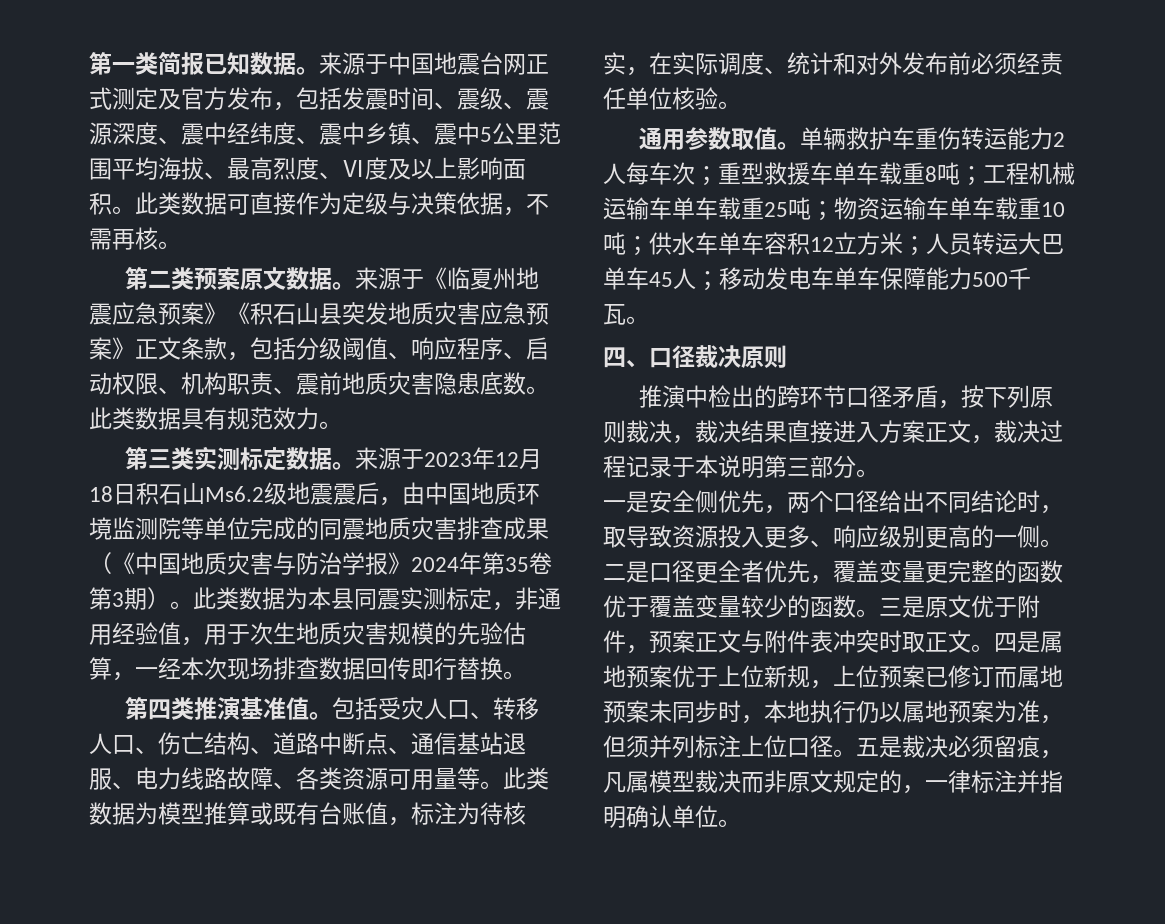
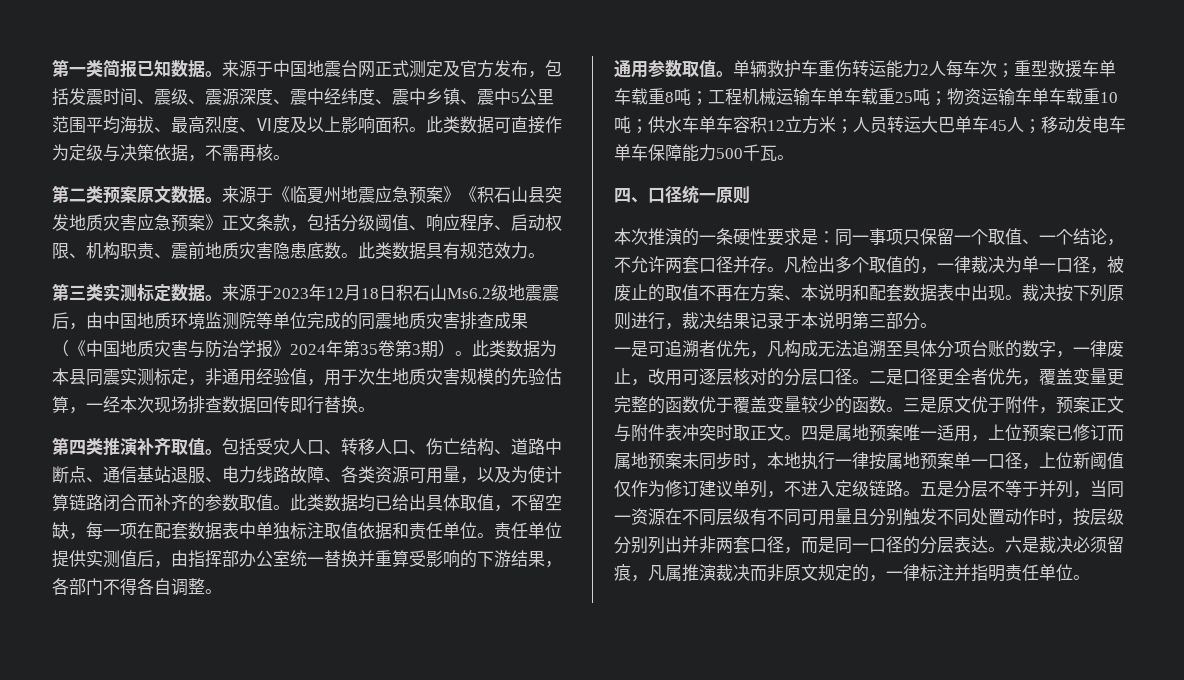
[240,697,287,720] 基准 -> [137,437,188,456] 补齐取
[457,767,549,790] [89,802,526,826] [603,52,1063,76] [603,87,718,110] 等。此类数据为模型推算或既有台账值，标注为待核实，在实际调度、统计和对外发布前必须经责任单位核验 -> [460,465,562,484] [52,494,562,512] [52,522,562,540] [52,550,562,568] [52,578,205,596] ，以及为使计算链路闭合而补齐的参数取值。此类数据均已给出具体取值，不留空缺，每一项在配套数据表中单独标注取值依据和责任单位。责任单位提供实测值后，由指挥部办公室统一替换并重算受影响的下游结果，各部门不得各自调整
[695,345,741,368] 裁决 -> [682,185,716,204] 统一
[639,385,962,409] 推演中检出的跨环节口径矛盾， -> [614,228,1124,246] [614,256,1124,274] [614,284,1056,302] 本次推演的一条硬性要求是：同一事项只保留一个取值、一个结论，不允许两套口径并存。凡检出多个取值的，一律裁决为单一口径，被废止的取值不再在方案、本说明和配套数据表中出现。裁决
[626,420,672,443] 裁决 -> [631,312,665,330] 进行
[787,420,1063,444] [603,455,626,478] 直接进入方案正文，裁决过程 -> (750, 321) none
[649,490,1063,514] [603,525,1040,548] 安全侧优先，两个口径给出不同结论时，取导致资源投入更多、响应级别更高的一侧 -> [648,340,1124,358] [614,368,852,386] 可追溯者优先，凡构成无法追溯至具体分项台账的数字，一律废止，改用可逐层核对的分层口径
[672,665,810,688] 优于上位新规 -> [903,424,971,442] 唯一适用
[856,700,1063,724] [603,735,879,758] 仍以属地预案为准，但须并列标注上位口径。五 -> [835,452,1124,470] [614,480,1124,498] [614,508,1124,526] [614,536,1022,554] 一律按属地预案单一口径，上位新阈值仅作为修订建议单列，不进入定级链路。五是分层不等于并列，当同一资源在不同层级有不同可用量且分别触发不同处置动作时，按层级分别列出并非两套口径，而是同一口径的分层表达。六
[649,770,695,793] 模型 -> [682,564,716,582] 推演
[626,805,672,828] 确认 -> [1005,564,1039,581] 责任

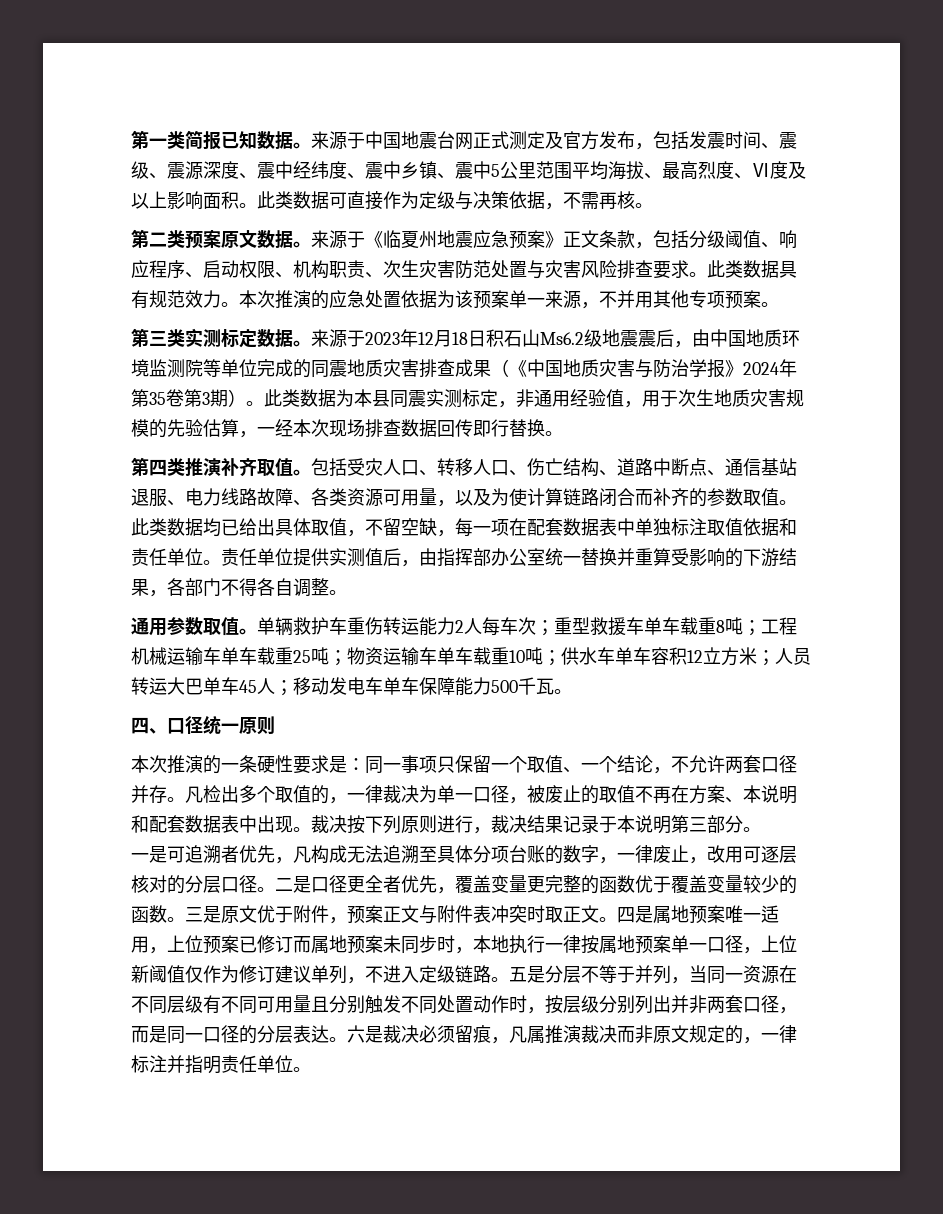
[460,186,562,203] [52,214,222,232] 《积石山县突发地质灾害应急预案》 -> (563, 239) none
[171,242,341,260] 震前地质灾害隐患底数 -> [383,260,689,279] 次生灾害防范处置与灾害风险排查要求
(545, 255) none -> [239,290,779,309] 本次推演的应急处置依据为该预案单一来源，不并用其他专项预案。

